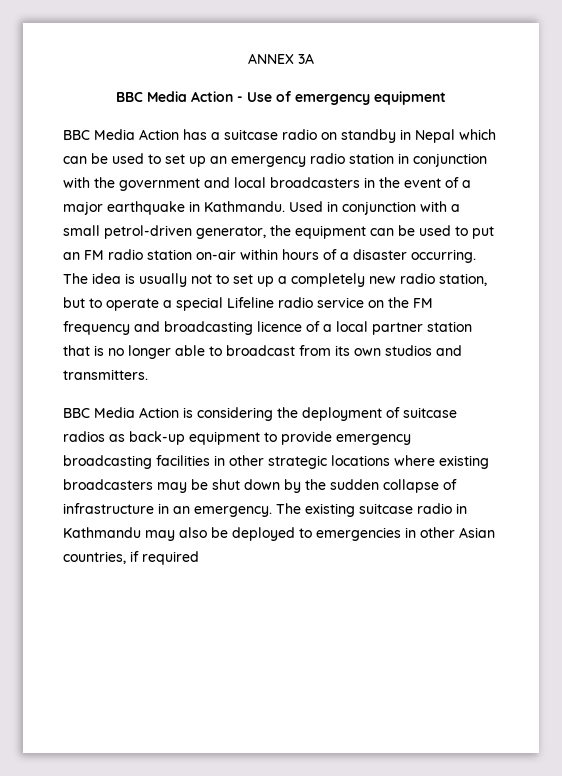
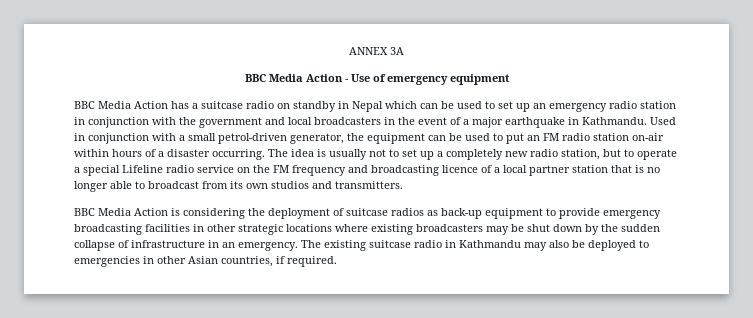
[142,551,199,565] required -> [287,256,337,267] required.

